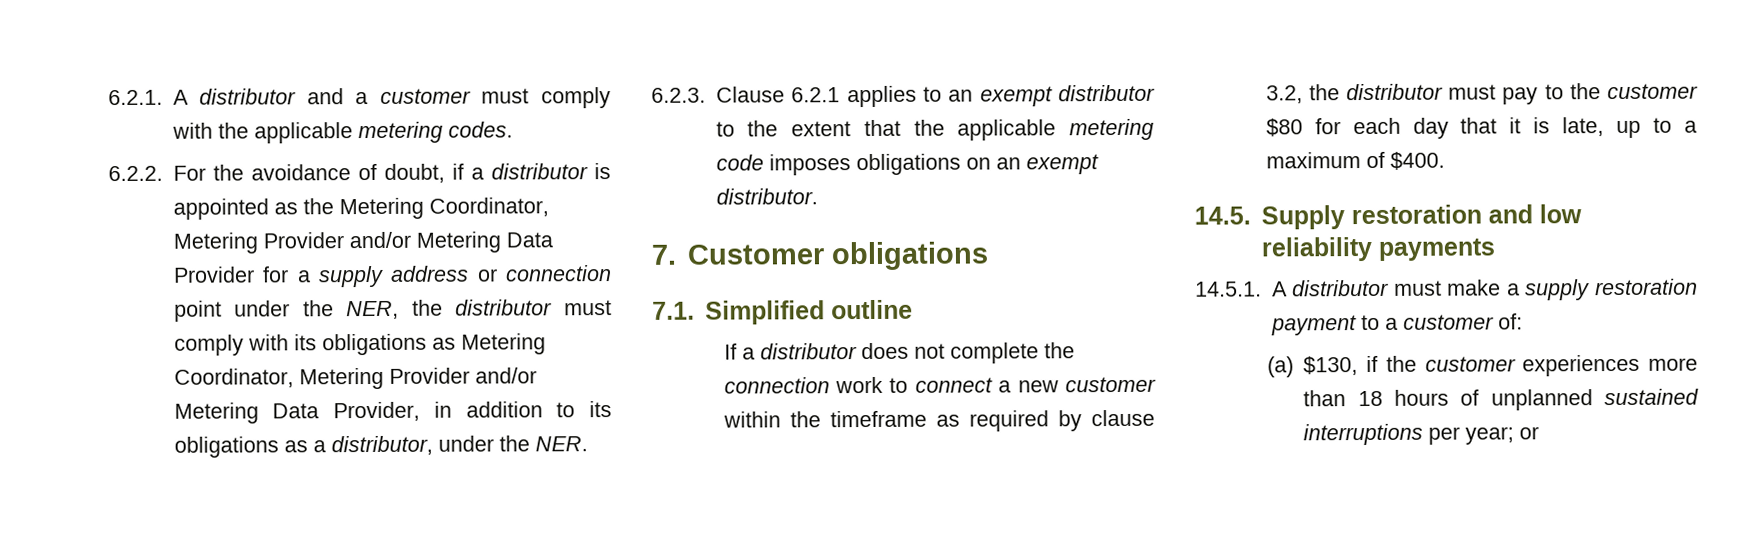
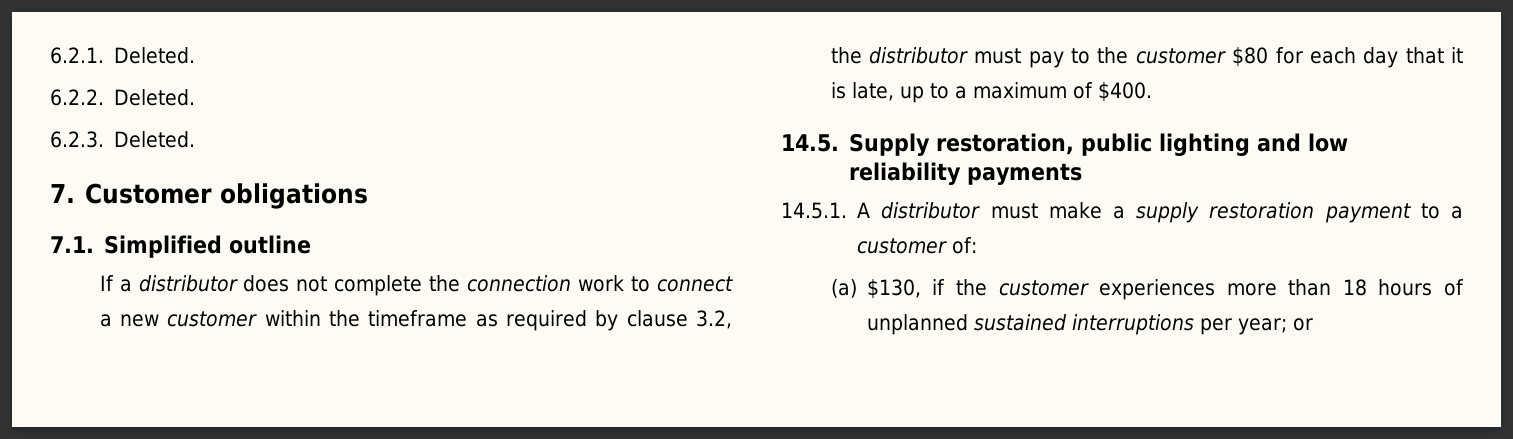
[172,87,611,109] [171,121,513,144] [108,163,611,183] [172,197,549,220] [172,231,553,254] [172,265,612,288] [173,299,612,322] [173,333,546,356] [173,367,537,390] [173,401,612,424] [173,435,588,458] [651,84,1155,108] [715,118,1154,141] [715,153,1099,176] [715,188,818,205] A distributor and a customer must comply with the applicable metering codes. // 6.2.2. For the avoidance of doubt, if a distributor is appointed as the Metering Coordinator, Metering Provider and/or Metering Data Provider for a supply address or connection point under the NER, the distributor must comply with its obligations as Metering Coordinator, Metering Provider and/or Metering Data Provider, in addition to its obligations as a distributor, under the NER. // 6.2.3. Clause 6.2.1 applies to an exempt distributor to the extent that the applicable metering code imposes obligations on an exempt distributor. -> [114,47,196,64] [50,89,196,106] [50,131,196,148] Deleted. // 6.2.2. Deleted. // 6.2.3. Deleted.
[1350,204,1482,225] restoration -> [936,133,1251,156] restoration, public lighting

